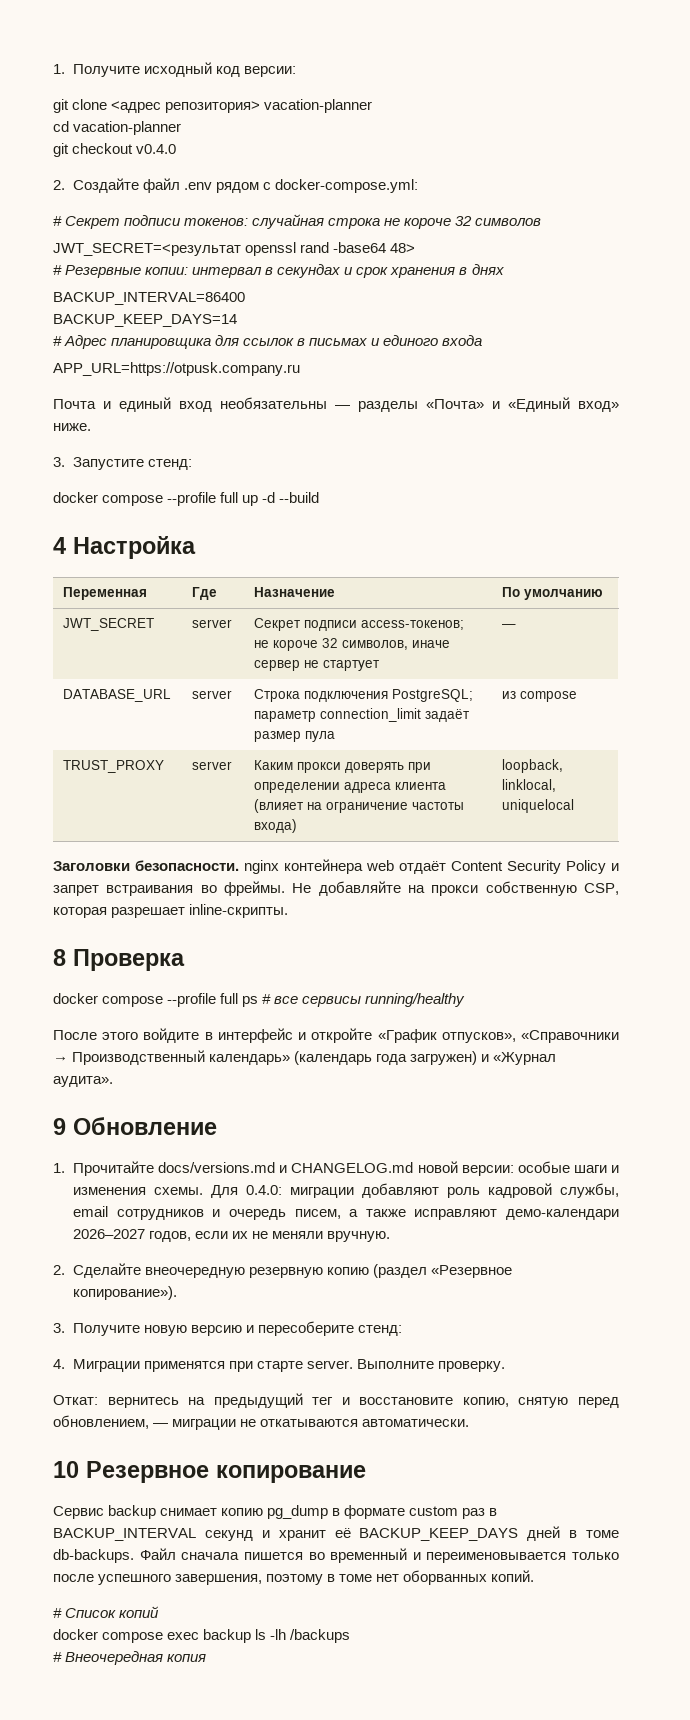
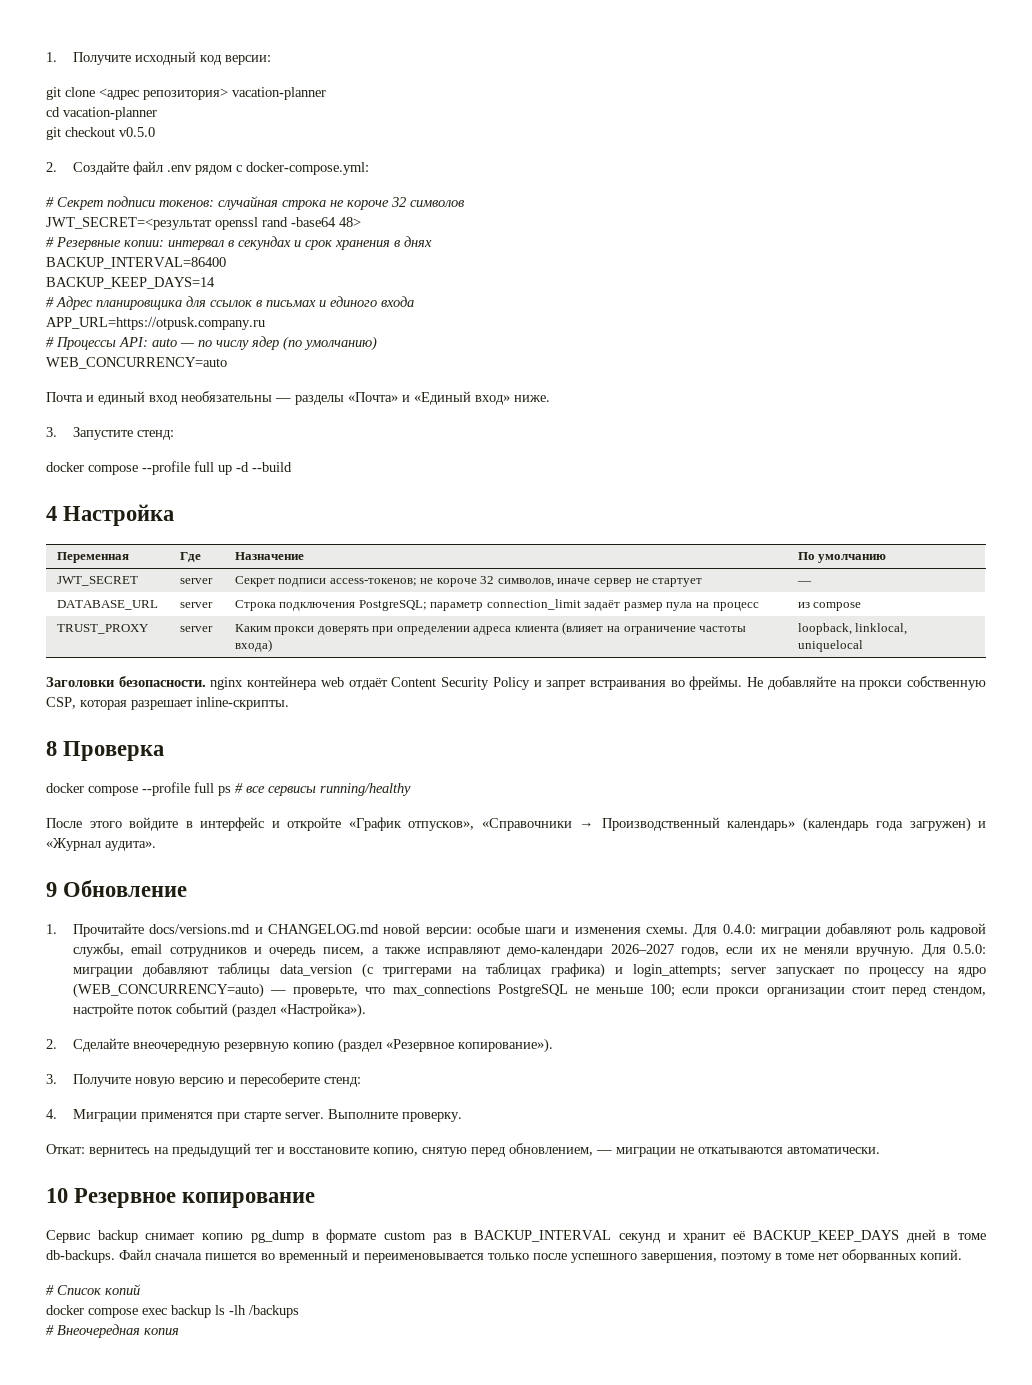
[136,144,177,154] v0.4.0 -> [119,127,155,137] v0.5.0
(300, 369) none -> [46,336,377,351] [46,357,227,369] // # Процессы API: auto — по числу ядер (по умолчанию) // WEB_CONCURRENCY=auto
(336, 736) none -> [695,602,759,611] на процесс
(391, 1236) none -> [921,944,986,957] [72,963,987,978] [72,983,986,998] [72,1003,366,1018] Для 0.5.0: миграции добавляют таблицы data_version (с триггерами на таблицах графика) и login_attempts; server запускает по процессу на ядро (WEB_CONCURRENCY=auto) — проверьте, что max_connections PostgreSQL не меньше 100; если прокси организации стоит перед стендом, настройте поток событий (раздел «Настройка»).

